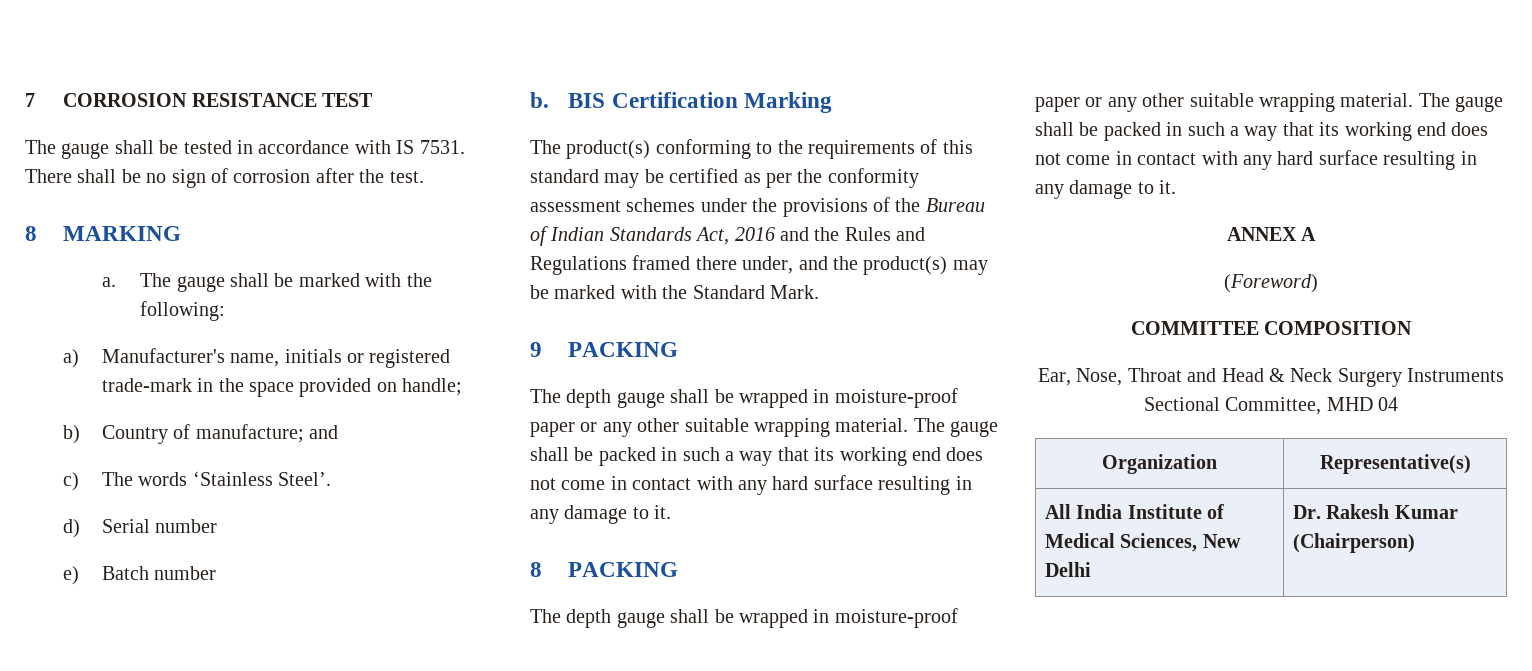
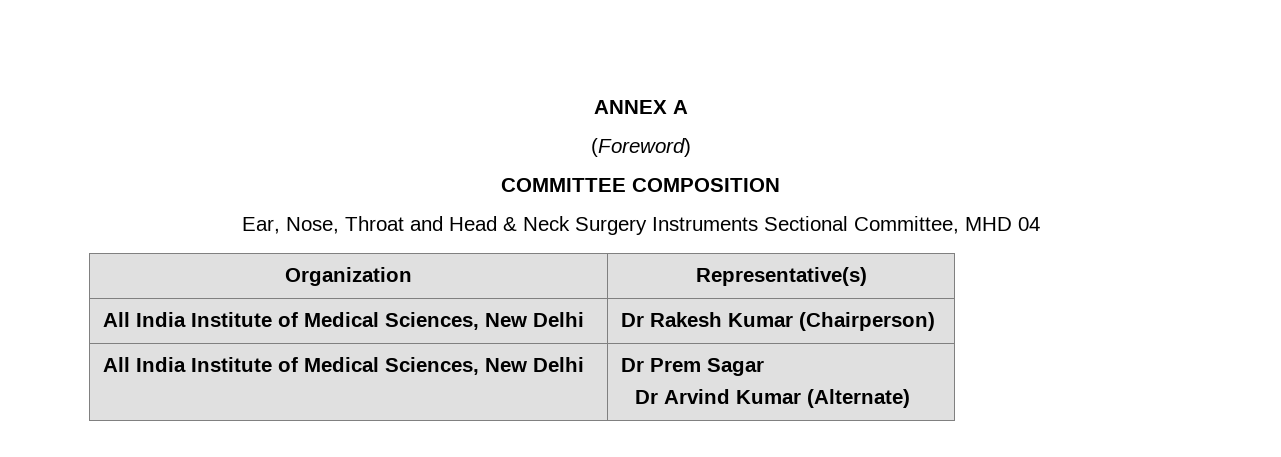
[25,93,374,107] [25,140,465,159] [25,168,424,188] [25,226,182,241] [101,273,432,292] [140,301,226,321] [63,348,451,368] [101,378,463,397] [63,424,338,444] [63,471,331,491] [63,519,218,538] [63,566,217,585] [530,92,832,113] [530,139,973,159] [530,168,919,188] [530,197,985,217] [530,226,926,246] [530,255,988,275] [530,285,819,299] [530,342,679,357] [530,388,958,408] [530,418,999,437] [530,447,984,466] [530,475,972,495] [530,505,672,524] [530,562,679,577] [530,608,958,628] [1035,93,1504,112] [1035,122,1489,141] [1035,150,1477,170] [1035,180,1177,199] 7 CORROSION RESISTANCE TEST // The gauge shall be tested in accordance with IS 7531. There shall be no sign of corrosion after the test. // 8 MARKING // a. The gauge shall be marked with the following: // a) Manufacturer's name, initials or registered trade-mark in the space provided on handle; // b) Country of manufacture; and // c) The words ‘Stainless Steel’. // d) Serial number // e) Batch number // b. BIS Certification Marking // The product(s) conforming to the requirements of this standard may be certified as per the conformity assessment schemes under the provisions of the Bureau of Indian Standards Act, 2016 and the Rules and Regulations framed there under, and the product(s) may be marked with the Standard Mark. // 9 PACKING // The depth gauge shall be wrapped in moisture-proof paper or any other suitable wrapping material. The gauge shall be packed in such a way that its working end does not come in contact with any hard surface resulting in any damage to it. // 8 PACKING // The depth gauge shall be wrapped in moisture-proof paper or any other suitable wrapping material. The gauge shall be packed in such a way that its working end does not come in contact with any hard surface resulting in any damage to it. // -> (593, 107) none
[1293,505,1322,519] Dr. -> [621,313,645,327] Dr
(1416, 543) none -> [103,357,585,375] [621,358,765,376] [635,389,911,408] // All India Institute of Medical Sciences, New Delhi | Dr Prem Sagar // Dr Arvind Kumar (Alternate)

